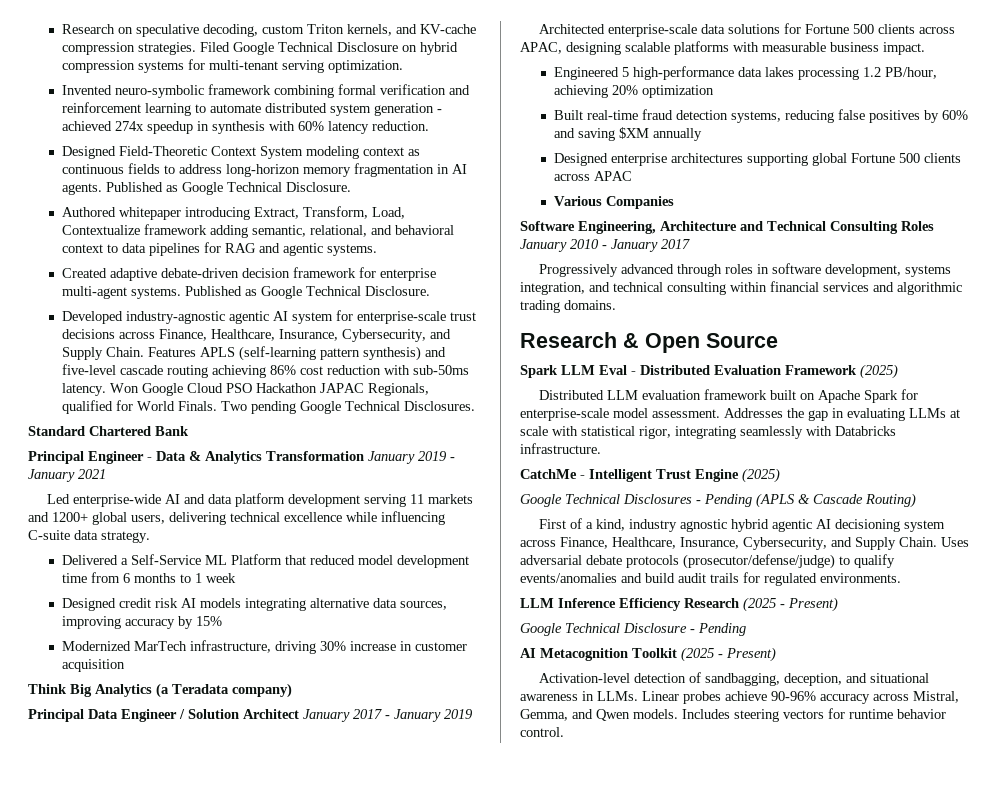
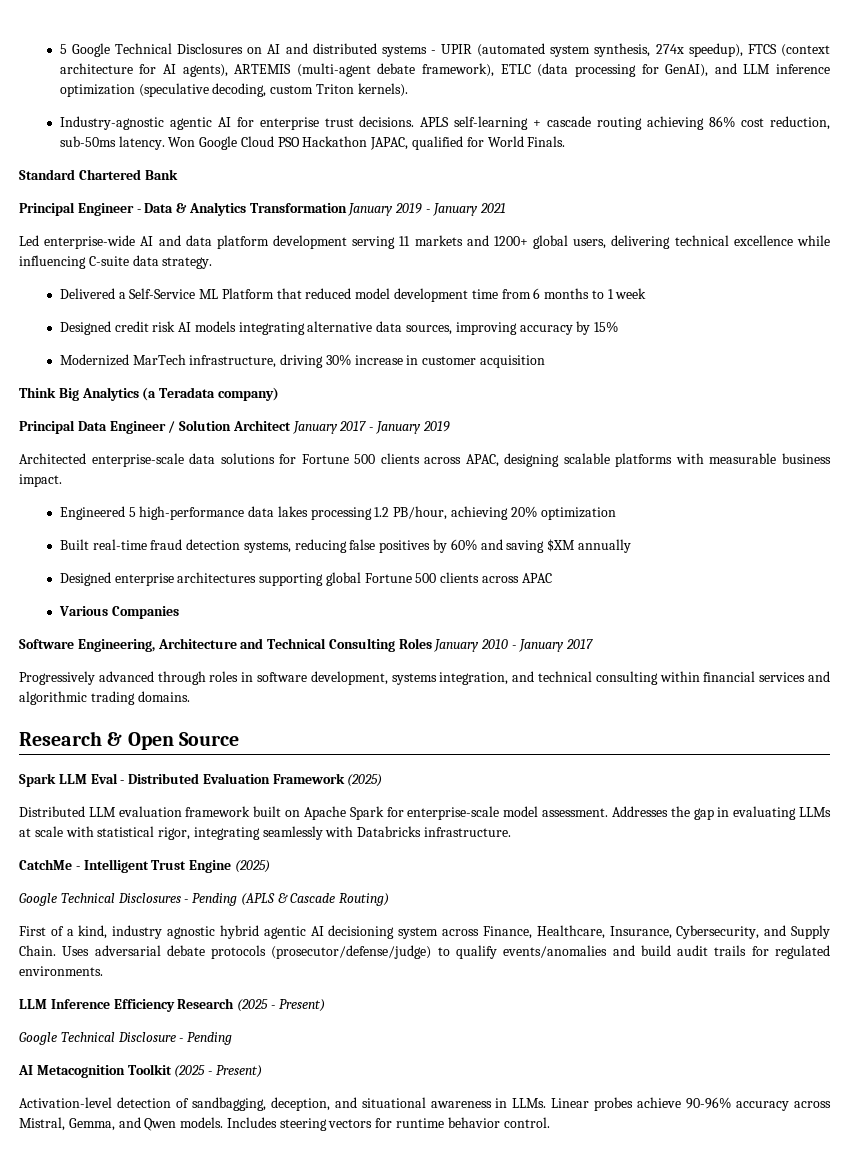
[61,24,476,37] [61,42,458,55] [61,59,403,73] [61,84,470,98] [61,102,442,116] [61,121,429,134] [61,146,420,159] [61,163,467,177] [61,182,351,195] [61,206,405,220] [61,224,454,238] [61,242,377,256] [61,267,436,281] [61,286,430,299] [61,310,476,324] [61,329,451,342] [61,346,446,361] [61,364,116,375] Research on speculative decoding, custom Triton kernels, and KV-cache compression strategies. Filed Google Technical Disclosure on hybrid compression systems for multi-tenant serving optimization. // Invented neuro-symbolic framework combining formal verification and reinforcement learning to automate distributed system generation - achieved 274x speedup in synthesis with 60% latency reduction. // Designed Field-Theoretic Context System modeling context as continuous fields to address long-horizon memory fragmentation in AI agents. Published as Google Technical Disclosure. // Authored whitepaper introducing Extract, Transform, Load, Contextualize framework adding semantic, relational, and behavioral context to data pipelines for RAG and agentic systems. // Created adaptive debate-driven decision framework for enterprise multi-agent systems. Published as Google Technical Disclosure. // Developed industry-agnostic agentic AI system for enterprise-scale trust decisions across Finance, Healthcare, Insurance, Cybersecurity, and Supply Chain. Features APLS (self-learning pattern synthesis) and five-level -> [59,43,831,57] [59,63,831,77] [59,83,408,97] [59,116,542,130] 5 Google Technical Disclosures on AI and distributed systems - UPIR (automated system synthesis, 274x speedup), FTCS (context architecture for AI agents), ARTEMIS (multi-agent debate framework), ETLC (data processing for GenAI), and LLM inference optimization (speculative decoding, custom Triton kernels). // Industry-agnostic agentic AI for enterprise trust decisions. APLS self-learning +
[326,365,410,375] reduction with -> [769,116,830,130] reduction,
[319,383,429,396] JAPAC Regionals, -> [370,137,409,150] JAPAC,
[220,401,475,414] Two pending Google Technical Disclosures. -> (566, 141) none

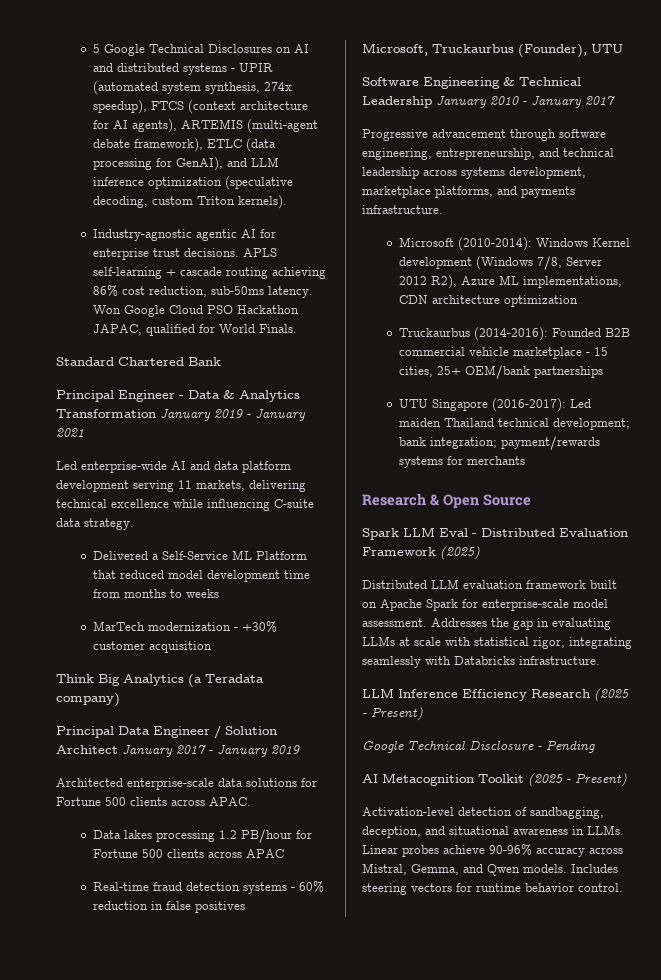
[414,235,607,249] markets and 1200+ global users, -> [196,480,245,491] markets,
[533,288,541,299] 6 -> (121, 593) none
[607,288,647,299] [59,321,619,335] [59,354,419,368] 1 week // Designed credit risk AI models integrating alternative data sources, improving accuracy by 15% // Modernized MarTech infrastructure, driving 30% increase in -> [186,589,220,598] [93,621,278,633] weeks // MarTech modernization - +30%
[465,453,831,467] [19,474,62,487] [59,506,616,520] [59,539,631,553] [59,572,361,586] APAC, designing scalable platforms with measurable business impact. // Engineered 5 high-performance data lakes processing 1.2 PB/hour, achieving 20% optimization // Built real-time fraud detection systems, reducing false positives by 60% and saving $XM annually // Designed enterprise architectures supporting global -> [209,797,251,806] [93,829,313,843] APAC. // Data lakes processing 1.2 PB/hour for
[58,606,179,619] [19,638,432,652] Various Companies // Software Engineering, Architecture and Technical Consulting Roles -> [93,881,325,894] [93,901,246,913] [362,43,623,58] [362,77,581,89] [362,96,432,108] Real-time fraud detection systems - 60% reduction in false positives // Microsoft, Truckaurbus (Founder), UTU // Software Engineering & Technical Leadership
[19,671,830,685] [19,691,190,705] Progressively advanced through roles in software development, systems integration, and technical consulting within financial services and algorithmic trading domains. -> [362,129,606,141] [362,148,614,160] [362,167,586,179] [362,186,575,198] [362,205,443,214] [399,237,631,251] [399,256,603,270] [399,275,623,289] [399,295,579,307] [399,327,631,341] [399,347,609,359] [399,365,604,379] [399,398,592,412] [399,418,631,430] [399,436,601,450] [399,456,526,468] Progressive advancement through software engineering, entrepreneurship, and technical leadership across systems development, marketplace platforms, and payments infrastructure. // Microsoft (2010-2014): Windows Kernel development (Windows 7/8, Server 2012 R2), Azure ML implementations, CDN architecture optimization // Truckaurbus (2014-2016): Founded B2B commercial vehicle marketplace - 15 cities, 25+ OEM/bank partnerships // UTU Singapore (2016-2017): Led maiden Thailand technical development; bank integration; payment/rewards systems for merchants
[19,859,270,873] [19,893,390,906] [19,925,831,939] [19,945,831,959] [19,966,103,976] // CatchMe - Intelligent Trust Engine (2025) // Google Technical Disclosures - Pending (APLS & Cascade Routing) // First of a kind, industry agnostic hybrid agentic AI decisioning system across Finance, Healthcare, Insurance, Cybersecurity, and Supply Chain. Uses adversarial debate protocols (prosecutor/defense/judge) to qualify events/anomalies and build audit trails for regulated environments. -> (600, 660) none

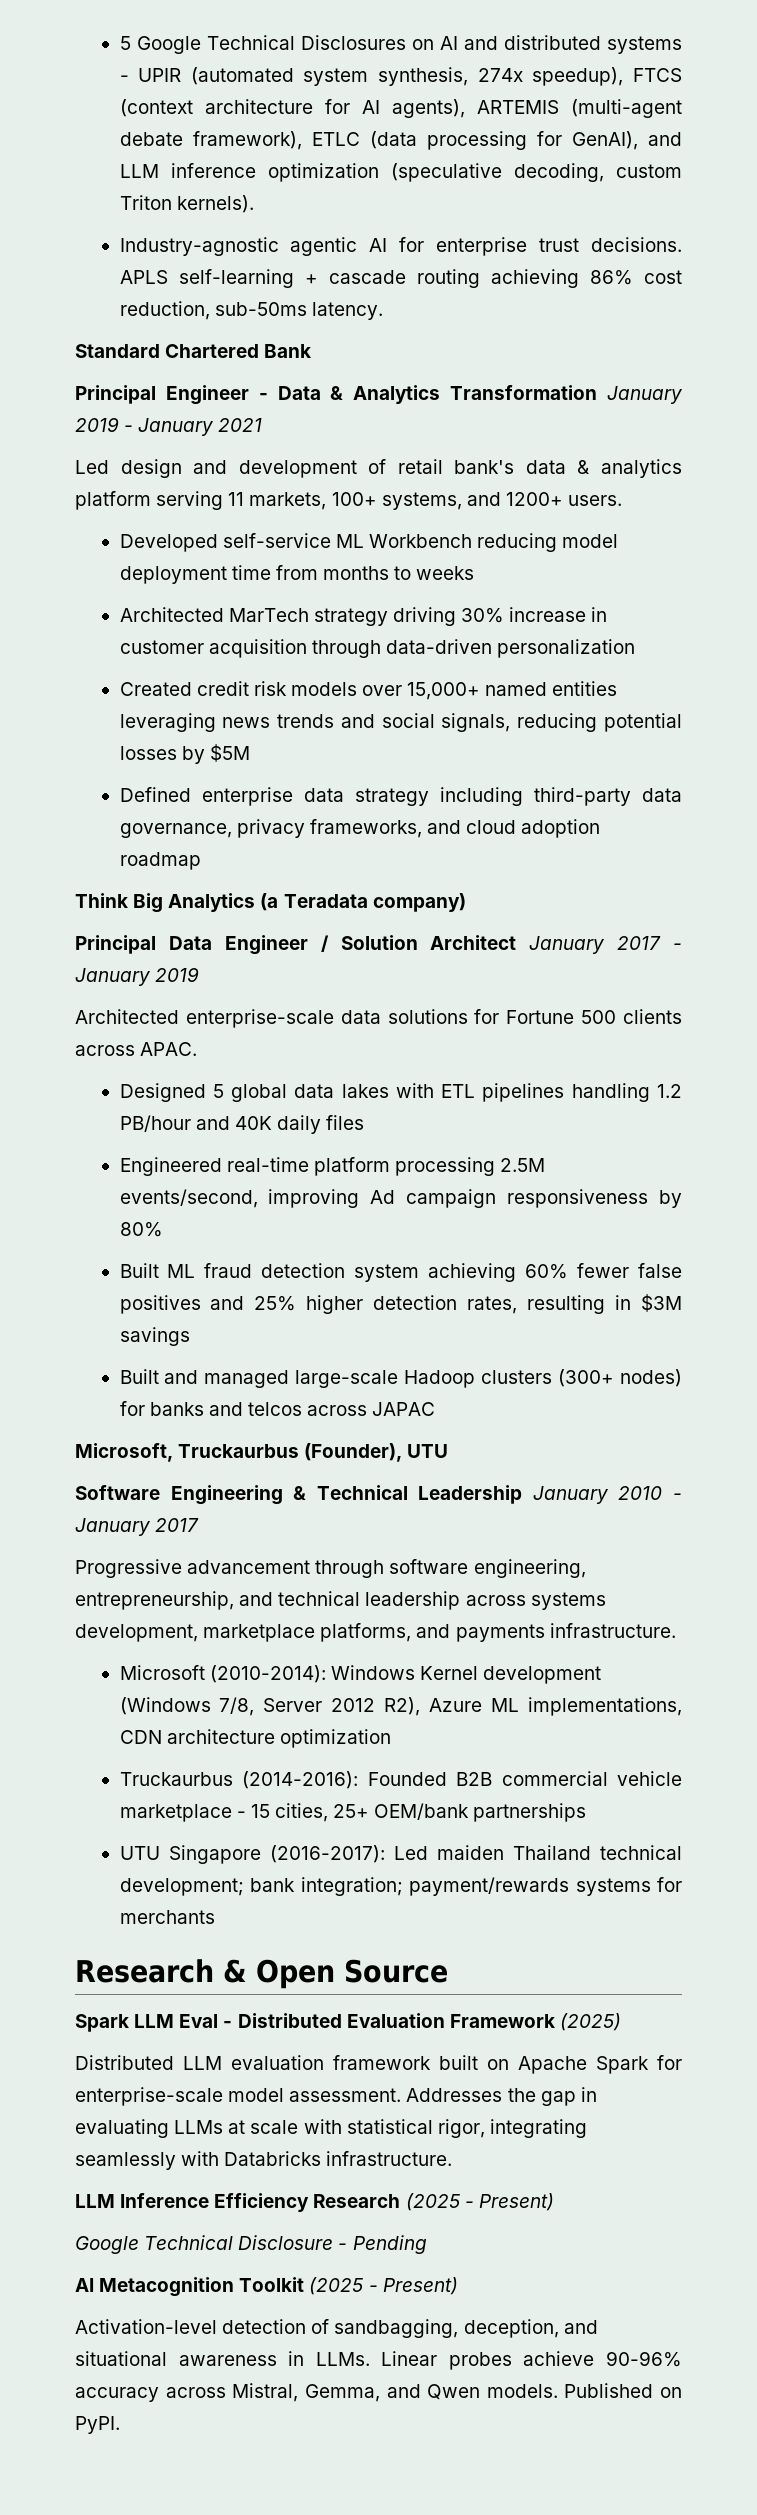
[93,305,300,317] [93,324,298,336] Won Google Cloud PSO Hackathon JAPAC, qualified for World Finals. -> (383, 311) none
[81,461,291,473] [56,480,306,492] [56,499,314,511] [56,518,134,530] [93,550,308,560] [93,570,281,582] enterprise-wide AI and data platform development serving 11 markets, delivering technical excellence while influencing C-suite data strategy. // Delivered a Self-Service ML Platform that reduced model development -> [120,459,682,478] [75,491,623,510] [119,533,619,552] [119,566,227,584] design and development of retail bank's data & analytics platform serving 11 markets, 100+ systems, and 1200+ users. // Developed self-service ML Workbench reducing model deployment
[93,621,278,633] [93,641,213,653] MarTech modernization - +30% customer acquisition -> [119,607,608,626] [119,639,636,658] [119,681,618,700] [119,713,682,732] [119,744,250,764] [119,787,682,806] [119,819,601,838] [119,852,201,870] Architected MarTech strategy driving 30% increase in customer acquisition through data-driven personalization // Created credit risk models over 15,000+ named entities leveraging news trends and social signals, reducing potential losses by $5M // Defined enterprise data strategy including third-party data governance, privacy frameworks, and cloud adoption roadmap
[93,829,313,843] [93,849,285,858] [93,881,325,894] [93,901,246,913] Data lakes processing 1.2 PB/hour for Fortune 500 clients across APAC // Real-time fraud detection systems - 60% reduction in false positives -> [119,1083,683,1102] [119,1115,365,1134] [119,1157,546,1176] [119,1189,682,1208] [119,1222,163,1237] [119,1263,683,1282] [119,1294,682,1314] [119,1327,190,1346] [119,1369,682,1388] [119,1401,436,1416] Designed 5 global data lakes with ETL pipelines handling 1.2 PB/hour and 40K daily files // Engineered real-time platform processing 2.5M events/second, improving Ad campaign responsiveness by 80% // Built ML fraud detection system achieving 60% fewer false positives and 25% higher detection rates, resulting in $3M savings // Built and managed large-scale Hadoop clusters (300+ nodes) for banks and telcos across JAPAC
[571,864,618,873] [362,883,623,895] Includes steering vectors for runtime behavior control. -> [564,2383,682,2398] [75,2416,120,2434] Published on PyPI.

